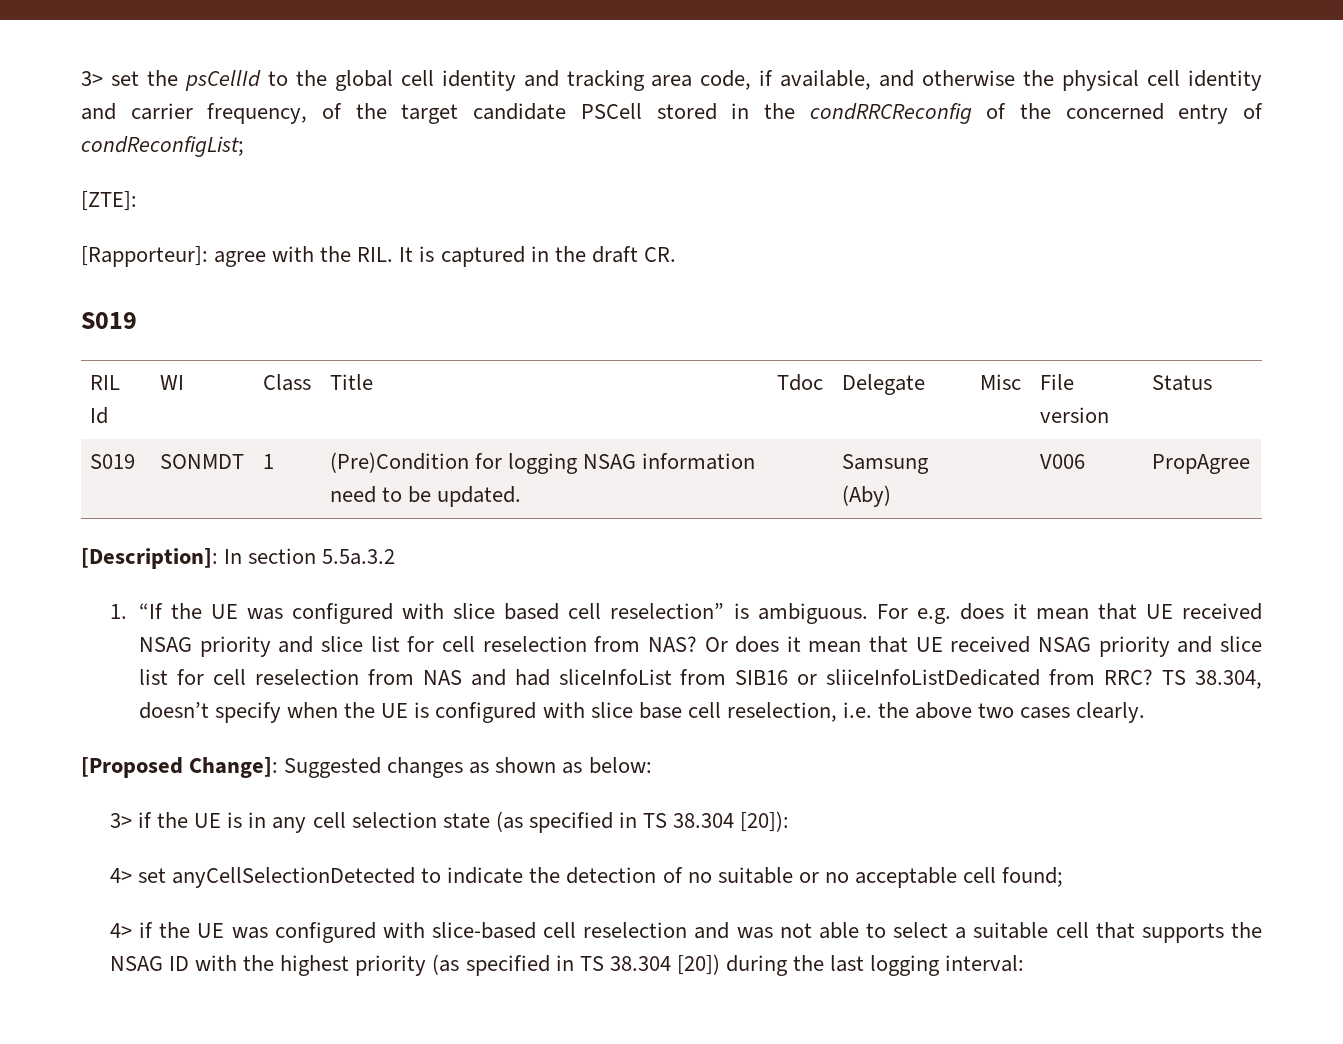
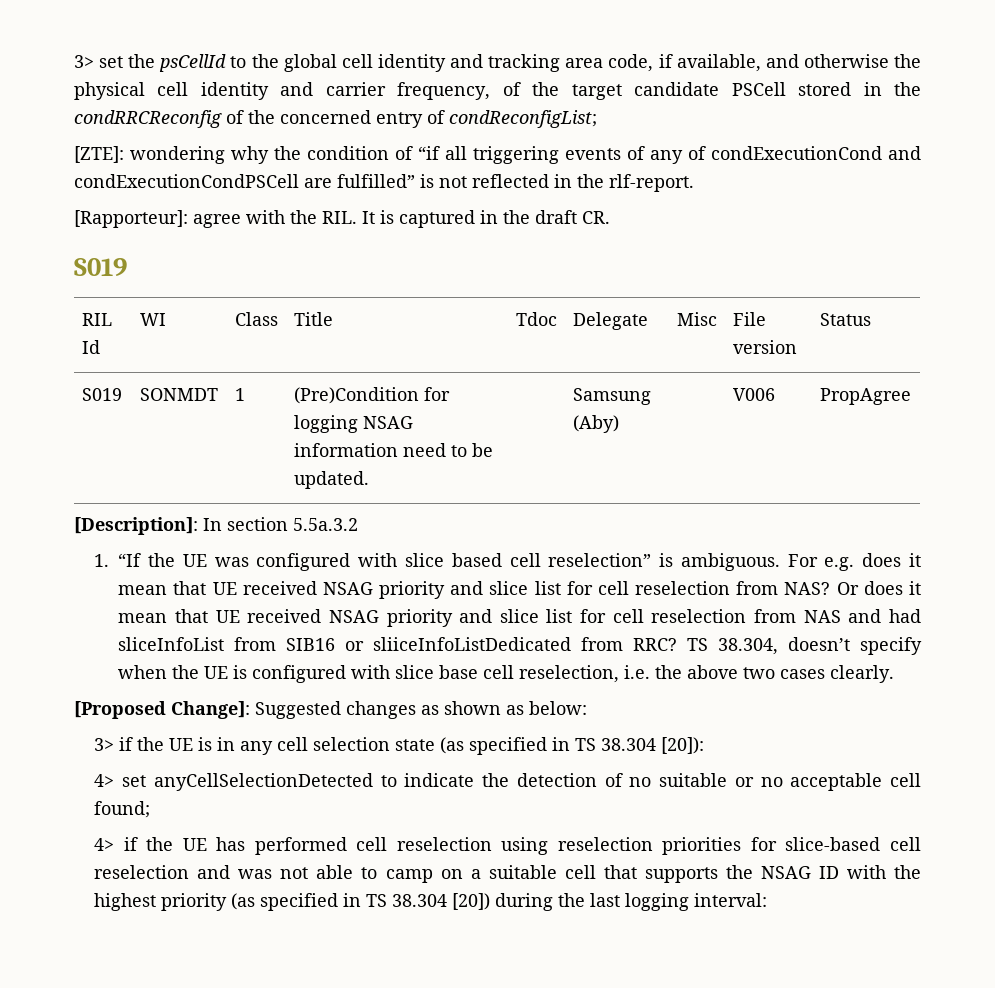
(137, 201) none -> [130,146,921,164] [74,174,694,192] wondering why the condition of “if all triggering events of any of condExecutionCond and condExecutionCondPSCell are fulfilled” is not reflected in the rlf-report.
[231,922,425,943] was configured with -> [216,837,777,855] has performed cell reselection using reselection priorities for
[893,922,949,938] select -> [385,869,463,883] camp on

